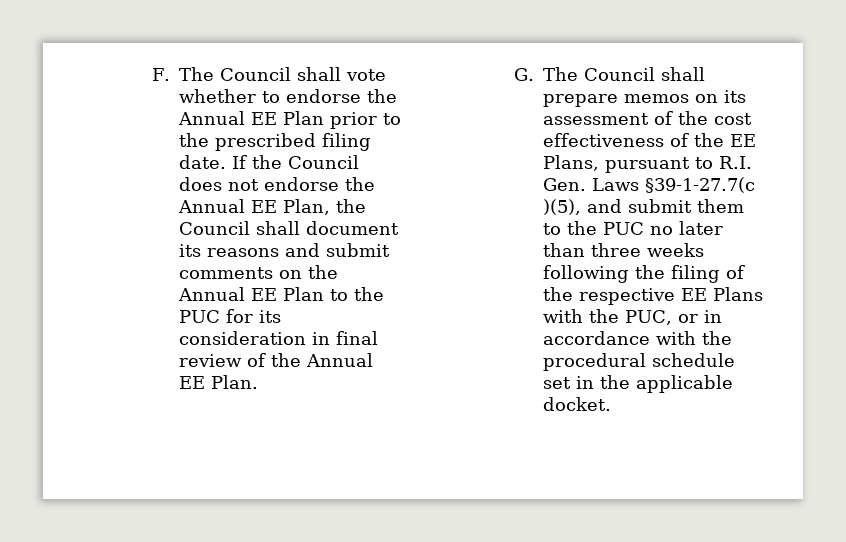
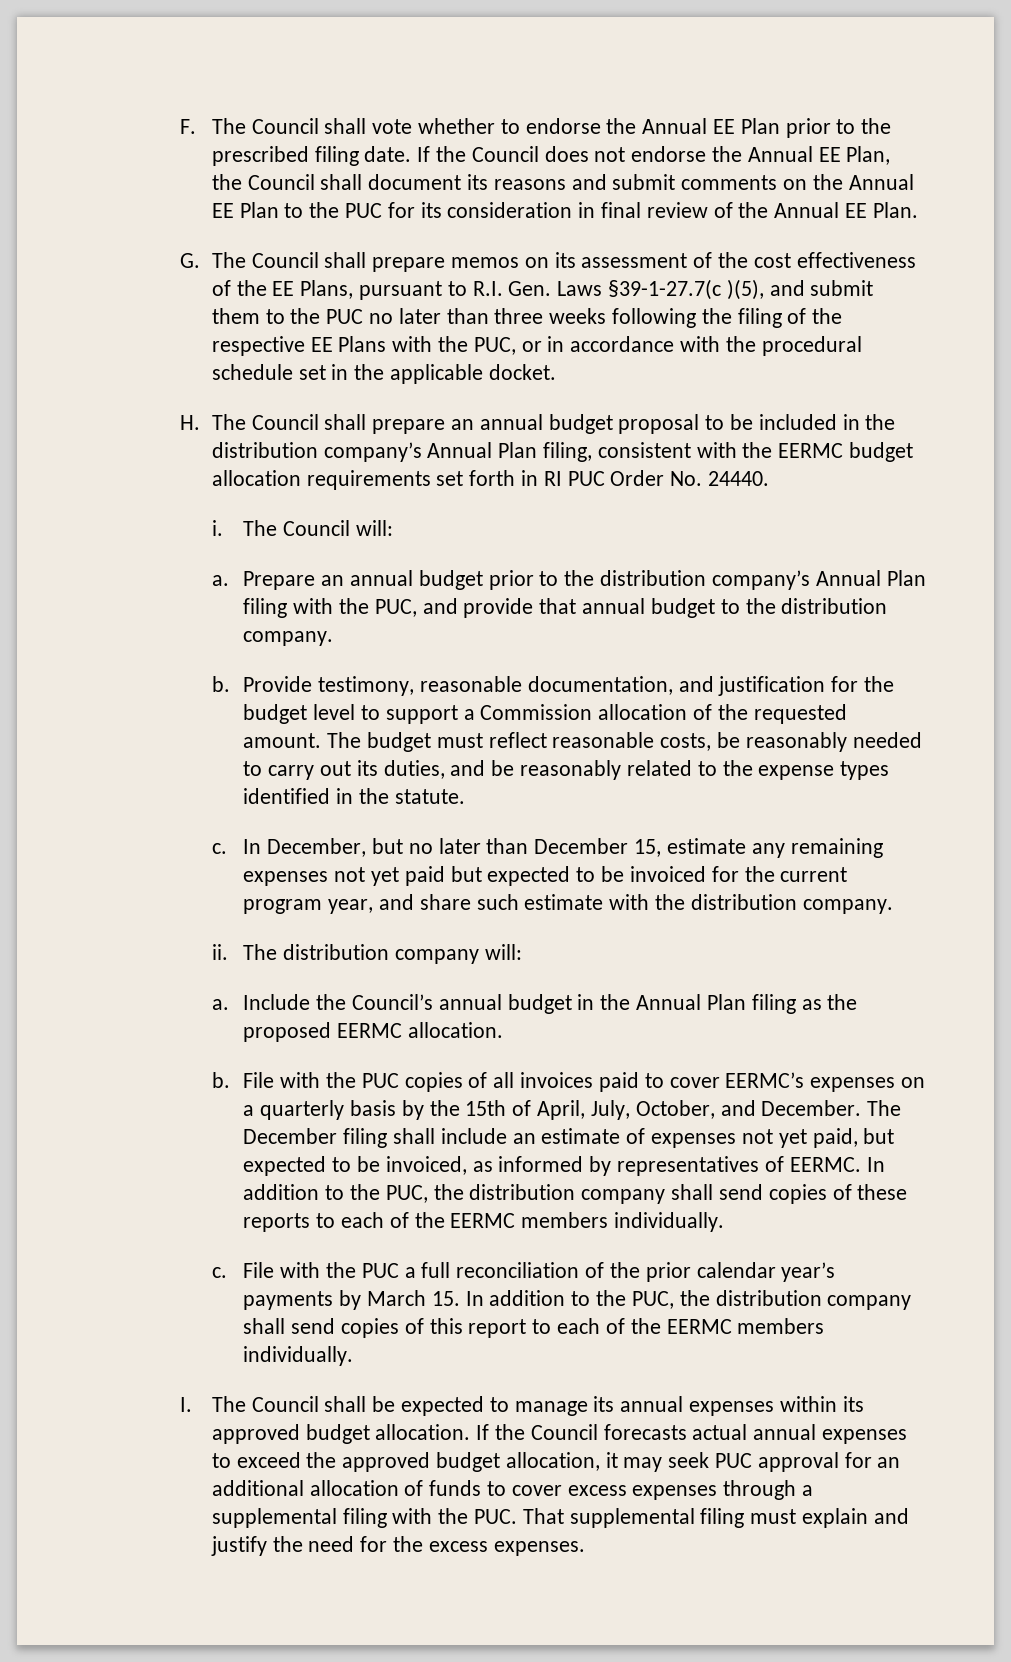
(612, 404) none -> [180,414,896,434] [211,442,914,462] [211,470,770,490] [211,520,394,536] [211,570,926,590] [243,598,888,618] [243,631,334,646] [211,676,895,696] [243,704,847,724] [243,732,922,752] [243,760,890,780] [243,788,465,804] [211,838,883,858] [243,866,848,886] [243,894,893,914] [211,944,522,964] [211,994,858,1014] [243,1022,504,1042] [211,1072,925,1092] [243,1100,902,1120] [243,1128,895,1148] [243,1156,885,1176] [243,1184,908,1204] [243,1212,725,1232] [211,1262,836,1282] [243,1290,912,1310] [243,1318,825,1338] [243,1346,354,1366] [180,1396,864,1416] [211,1424,908,1444] [211,1452,901,1472] [211,1480,814,1500] [211,1508,909,1528] [210,1536,585,1556] // H. The Council shall prepare an annual budget proposal to be included in the distribution company’s Annual Plan filing, consistent with the EERMC budget allocation requirements set forth in RI PUC Order No. 24440. // i. The Council will: // a. Prepare an annual budget prior to the distribution company’s Annual Plan filing with the PUC, and provide that annual budget to the distribution company. // b. Provide testimony, reasonable documentation, and justification for the budget level to support a Commission allocation of the requested amount. The budget must reflect reasonable costs, be reasonably needed to carry out its duties, and be reasonably related to the expense types identified in the statute. // c. In December, but no later than December 15, estimate any remaining expenses not yet paid but expected to be invoiced for the current program year, and share such estimate with the distribution company. // ii. The distribution company will: // a. Include the Council’s annual budget in the Annual Plan filing as the proposed EERMC allocation. // b. File with the PUC copies of all invoices paid to cover EERMC’s expenses on a quarterly basis by the 15th of April, July, October, and December. The December filing shall include an estimate of expenses not yet paid, but expected to be invoiced, as informed by representatives of EERMC. In addition to the PUC, the distribution company shall send copies of these reports to each of the EERMC members individually. // c. File with the PUC a full reconciliation of the prior calendar year’s payments by March 15. In addition to the PUC, the distribution company shall send copies of this report to each of the EERMC members individually. // I. The Council shall be expected to manage its annual expenses within its approved budget allocation. If the Council forecasts actual annual expenses to exceed the approved budget allocation, it may seek PUC approval for an additional allocation of funds to cover excess expenses through a supplemental filing with the PUC. That supplemental filing must explain and justify the need for the excess expenses.

